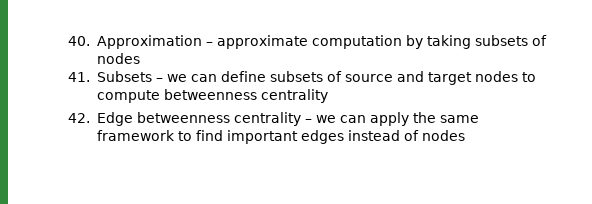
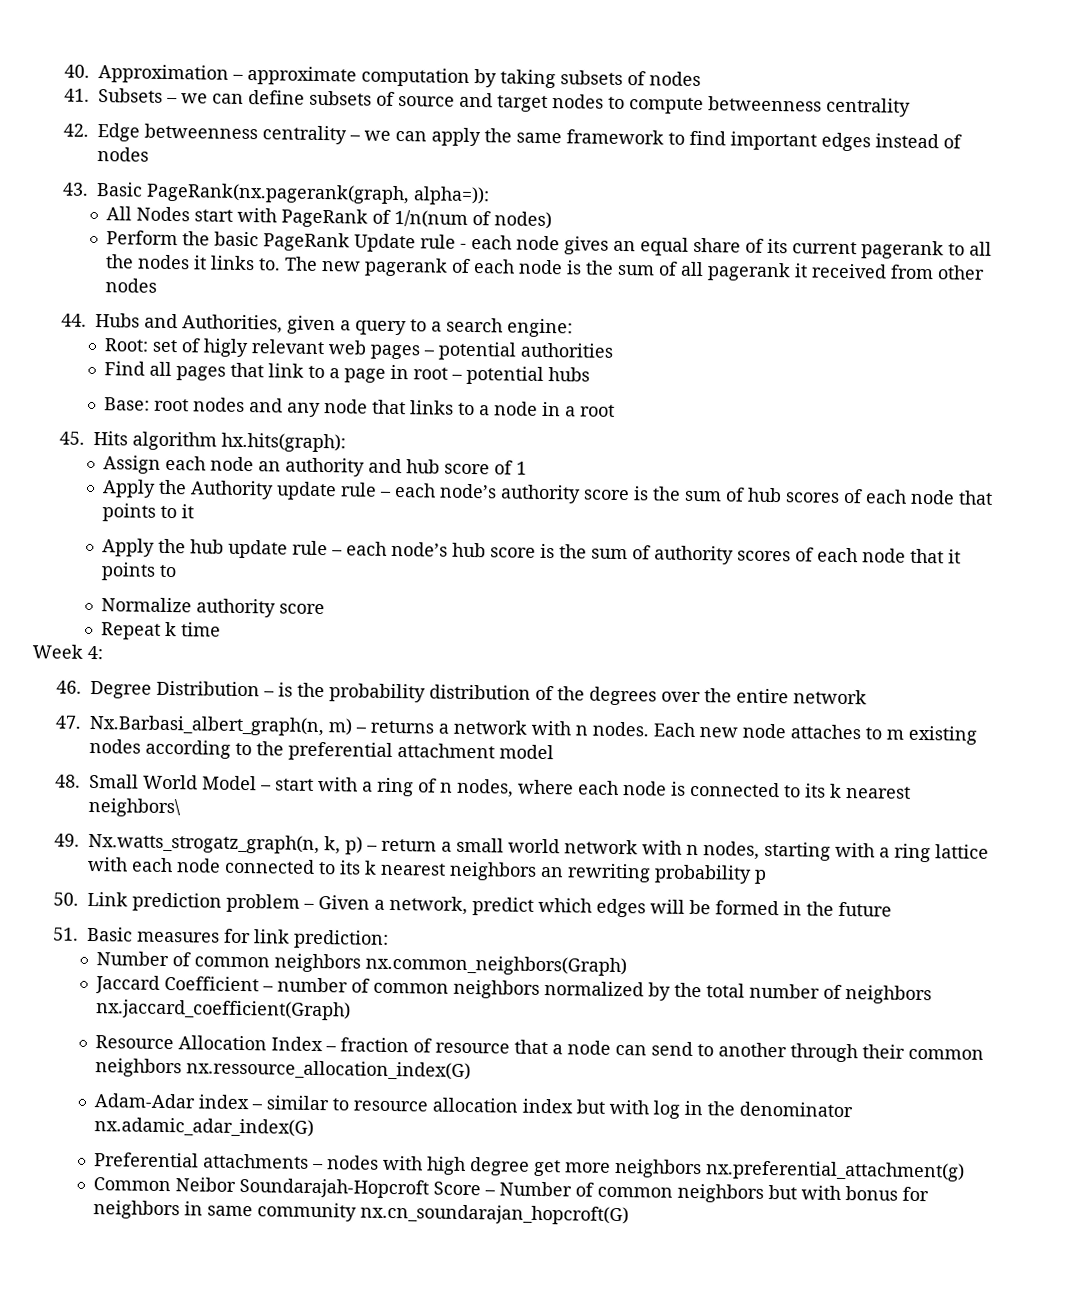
(465, 135) none -> [62,182,491,206] [105,206,552,230] [105,230,992,260] [104,254,985,282] [104,278,157,293] [61,313,574,338] [103,338,614,361] [103,361,590,385] [103,397,615,417] [59,430,347,453] [102,455,527,477] [101,479,993,505] [101,503,194,522] [101,538,961,565] [100,562,177,581] [100,597,325,618] [100,621,221,640] [32,644,103,660] [56,680,868,706] [55,714,978,745] [89,738,555,762] [55,773,912,799] [88,797,182,818] [54,832,990,863] [87,856,768,884] [53,891,893,918] [53,926,390,949] [95,951,627,977] [94,975,932,1005] [95,999,351,1021] [94,1035,984,1063] [94,1058,471,1081] [93,1093,853,1119] [93,1117,314,1137] [93,1152,965,1182] [92,1177,929,1203] [92,1200,629,1226] // 43. Basic PageRank(nx.pagerank(graph, alpha=)): // All Nodes start with PageRank of 1/n(num of nodes) // Perform the basic PageRank Update rule - each node gives an equal share of its current pagerank to all the nodes it links to. The new pagerank of each node is the sum of all pagerank it received from other nodes // 44. Hubs and Authorities, given a query to a search engine: // Root: set of higly relevant web pages – potential authorities // Find all pages that link to a page in root – potential hubs // Base: root nodes and any node that links to a node in a root // 45. Hits algorithm hx.hits(graph): // Assign each node an authority and hub score of 1 // Apply the Authority update rule – each node’s authority score is the sum of hub scores of each node that points to it // Apply the hub update rule – each node’s hub score is the sum of authority scores of each node that it points to // Normalize authority score // Repeat k time // Week 4: // 46. Degree Distribution – is the probability distribution of the degrees over the entire network // 47. Nx.Barbasi_albert_graph(n, m) – returns a network with n nodes. Each new node attaches to m existing nodes according to the preferential attachment model // 48. Small World Model – start with a ring of n nodes, where each node is connected to its k nearest neighbors\ // 49. Nx.watts_strogatz_graph(n, k, p) – return a small world network with n nodes, starting with a ring lattice with each node connected to its k nearest neighbors an rewriting probability p // 50. Link prediction problem – Given a network, predict which edges will be formed in the future // 51. Basic measures for link prediction: // Number of common neighbors nx.common_neighbors(Graph) // Jaccard Coefficient – number of common neighbors normalized by the total number of neighbors nx.jaccard_coefficient(Graph) // Resource Allocation Index – fraction of resource that a node can send to another through their common neighbors nx.ressource_allocation_index(G) // Adam-Adar index – similar to resource allocation index but with log in the denominator nx.adamic_adar_index(G) // Preferential attachments – nodes with high degree get more neighbors nx.preferential_attachment(g) // Common Neibor Soundarajah-Hopcroft Score – Number of common neighbors but with bonus for neighbors in same community nx.cn_soundarajan_hopcroft(G)

